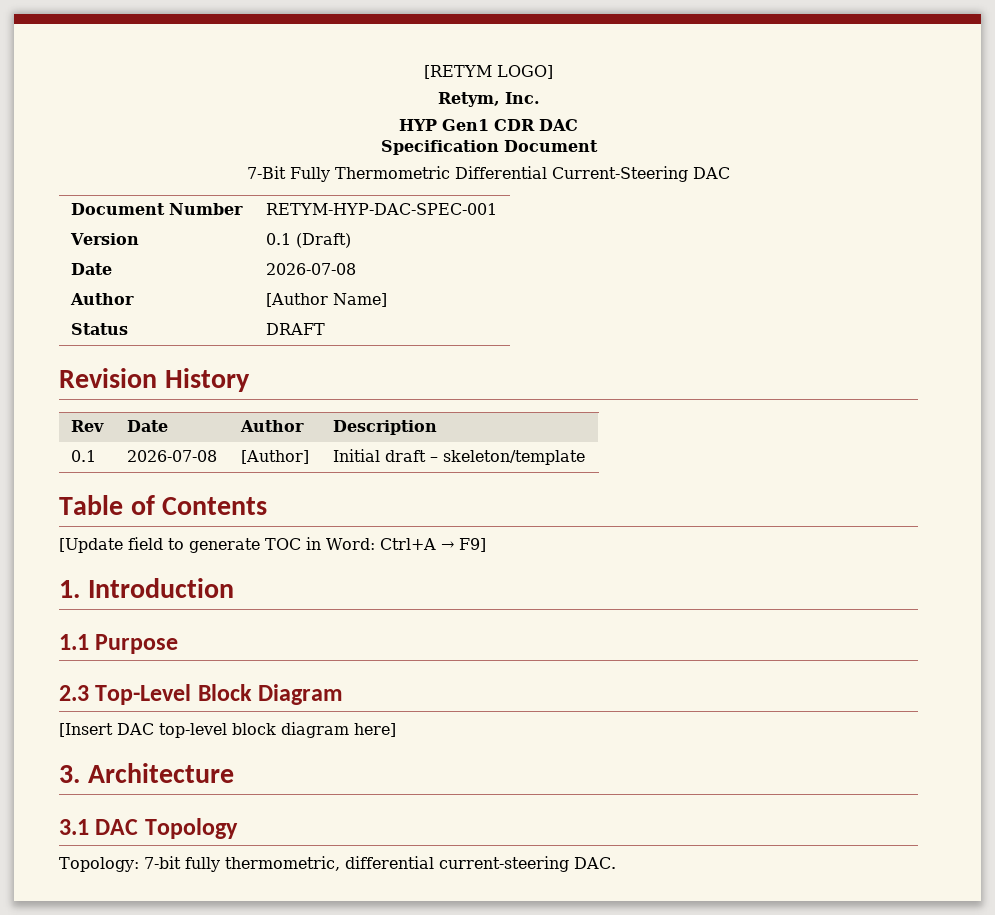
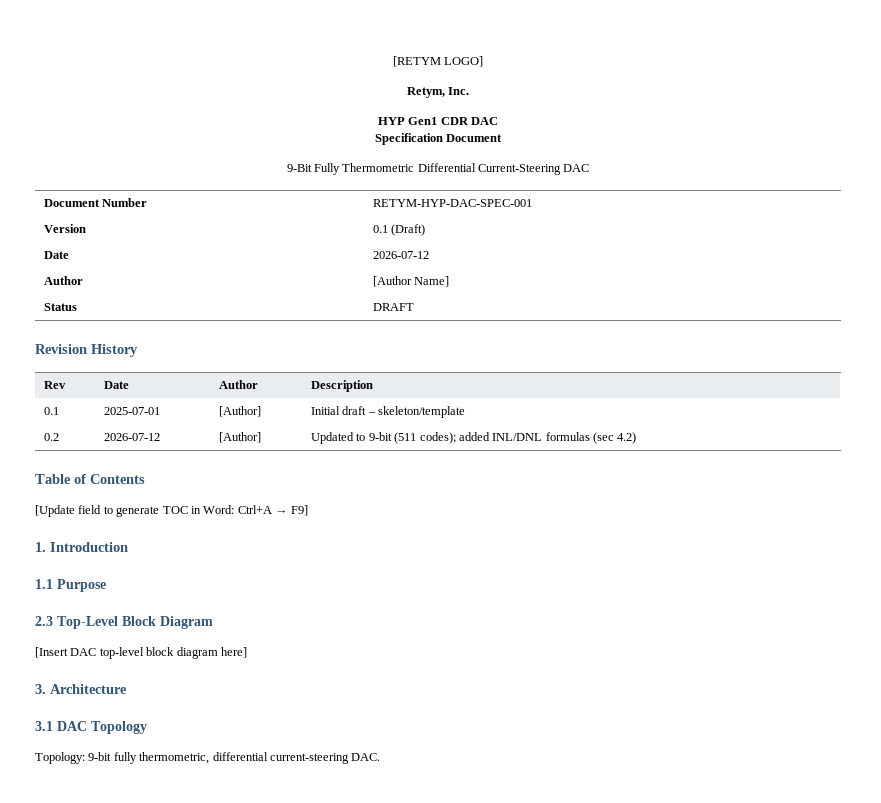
[247,166,286,179] 7-Bit -> [286,164,312,172] 9-Bit
[265,263,356,275] 2026-07-08 -> [373,251,430,259] 2026-07-12
[126,450,217,462] 2026-07-08 -> [104,407,161,415] 2025-07-01
(585, 457) none -> [44,433,60,441] [104,433,161,441] [219,432,262,443] [311,432,637,444] // 0.2 | 2026-07-12 | [Author] | Updated to 9-bit (511 codes); added INL/DNL formulas (sec 4.2)
[143,856,181,869] 7-bit -> [88,752,112,761] 9-bit

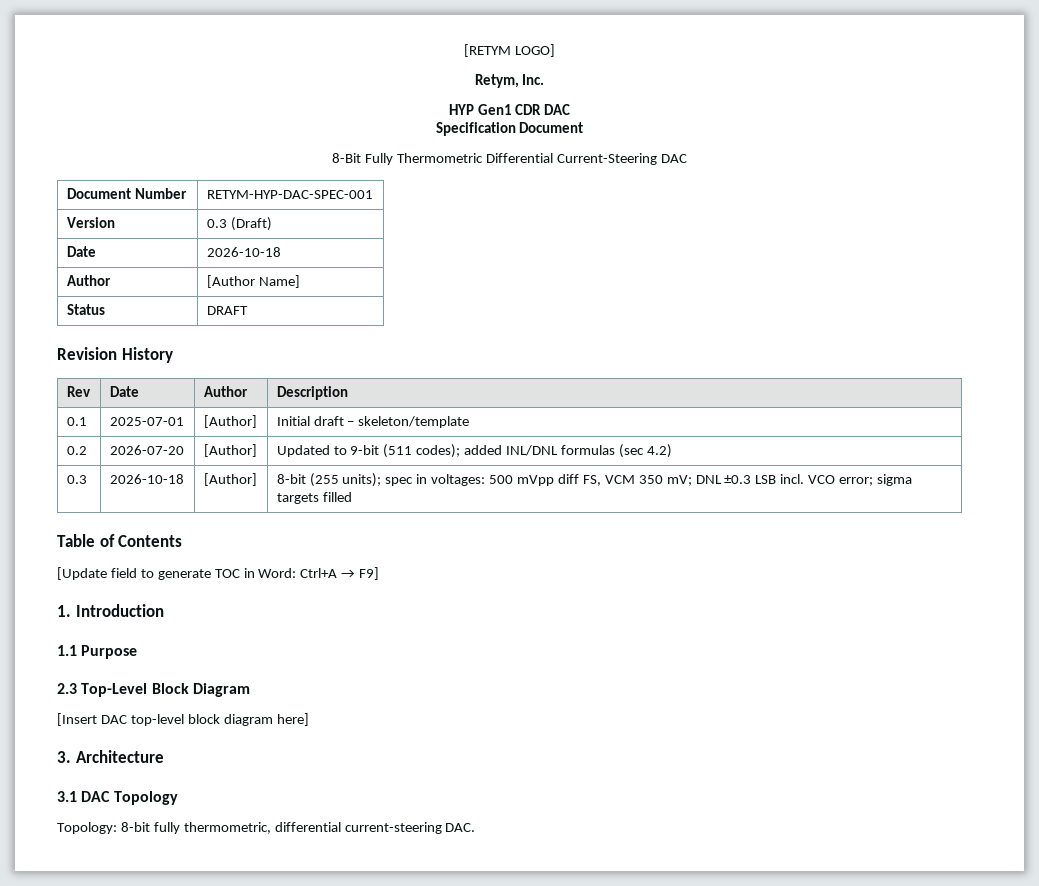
[286,164,312,172] 9-Bit -> [332,153,362,163] 8-Bit
[373,225,389,233] 0.1 -> [206,219,227,228] 0.3
[373,251,430,259] 2026-07-12 -> [206,247,281,257] 2026-10-18
[104,433,161,441] 2026-07-12 -> [109,445,184,455] 2026-07-20
(637, 438) none -> [66,475,87,484] [109,474,184,484] [203,473,257,486] [276,473,913,487] [276,492,352,504] // 0.3 | 2026-10-18 | [Author] | 8-bit (255 units); spec in voltages: 500 mVpp diff FS, VCM 350 mV; DNL ±0.3 LSB incl. VCO error; sigma targets filled
[88,752,112,761] 9-bit -> [120,822,150,832] 8-bit

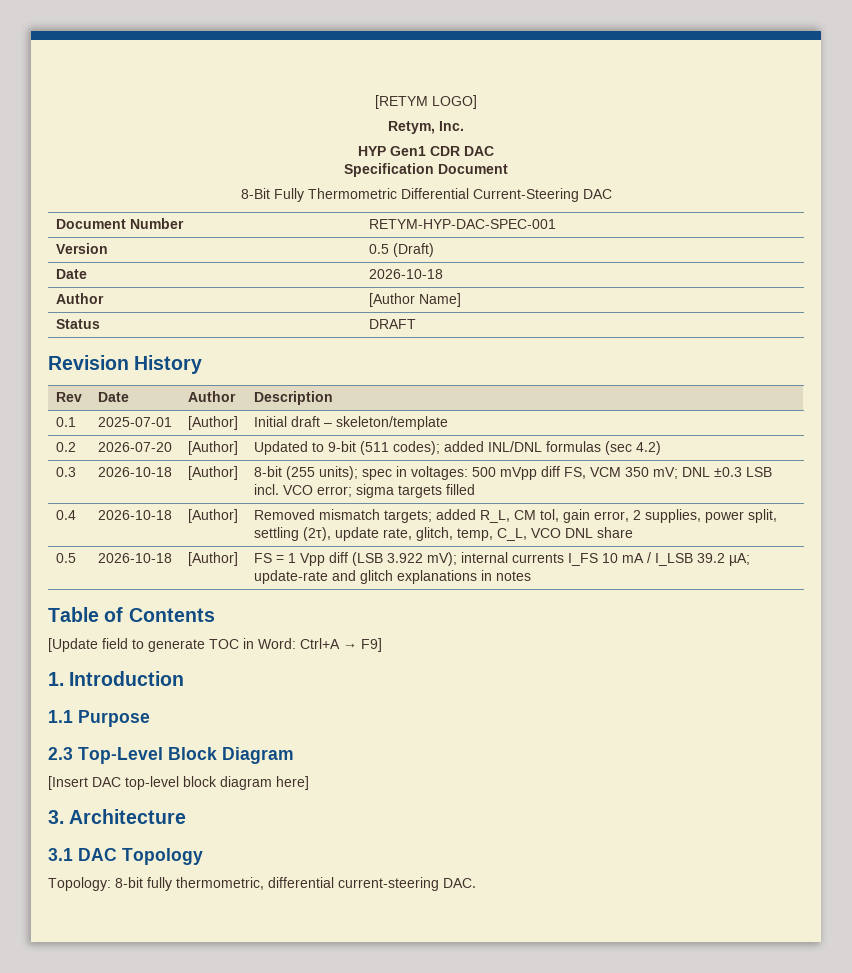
[206,219,227,228] 0.3 -> [368,244,389,254] 0.5
(352, 497) none -> [55,510,76,520] [97,510,172,520] [187,509,238,523] [253,509,777,523] [253,527,633,541] [55,553,76,563] [97,553,172,563] [187,552,238,566] [253,552,750,566] [253,570,531,584] // 0.4 | 2026-10-18 | [Author] | Removed mismatch targets; added R_L, CM tol, gain error, 2 supplies, power split, settling (2τ), update rate, glitch, temp, C_L, VCO DNL share // 0.5 | 2026-10-18 | [Author] | FS = 1 Vpp diff (LSB 3.922 mV); internal currents I_FS 10 mA / I_LSB 39.2 µA; update-rate and glitch explanations in notes

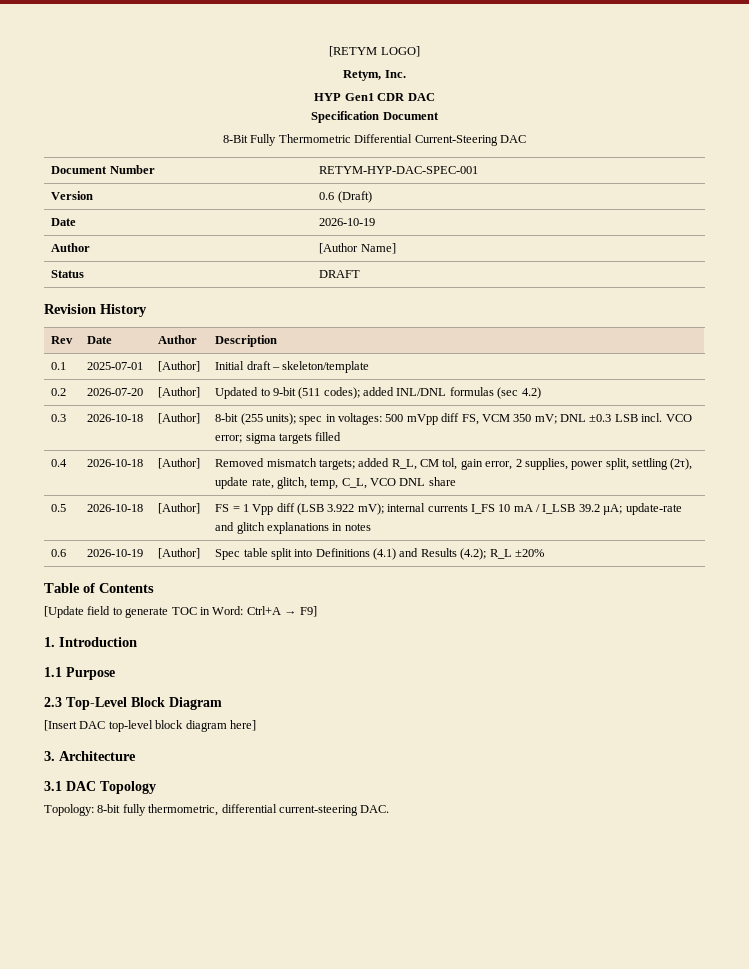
[368,244,389,254] 0.5 -> [319,192,335,200] 0.6
[368,269,443,279] 2026-10-18 -> [319,218,376,226] 2026-10-19
(531, 576) none -> [51,549,67,557] [87,549,144,557] [158,548,201,559] [215,548,544,560] // 0.6 | 2026-10-19 | [Author] | Spec table split into Definitions (4.1) and Results (4.2); R_L ±20%

